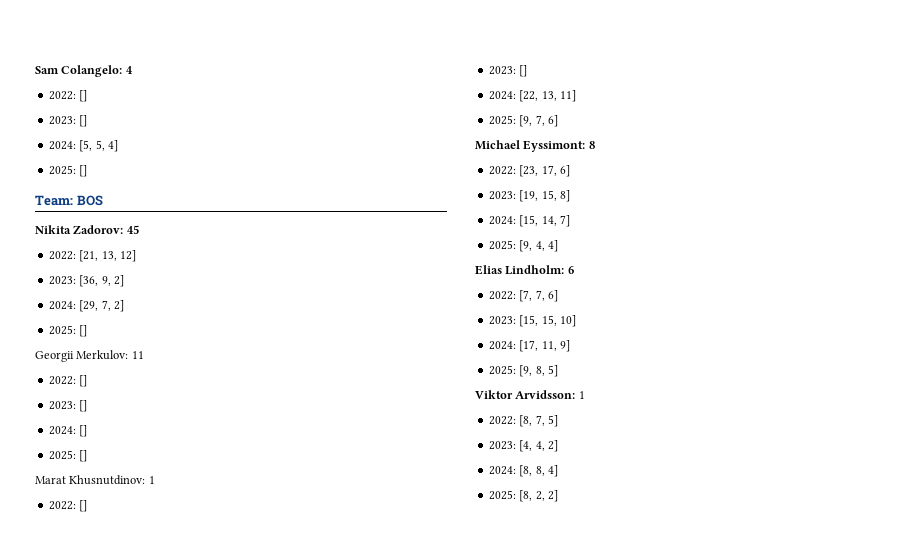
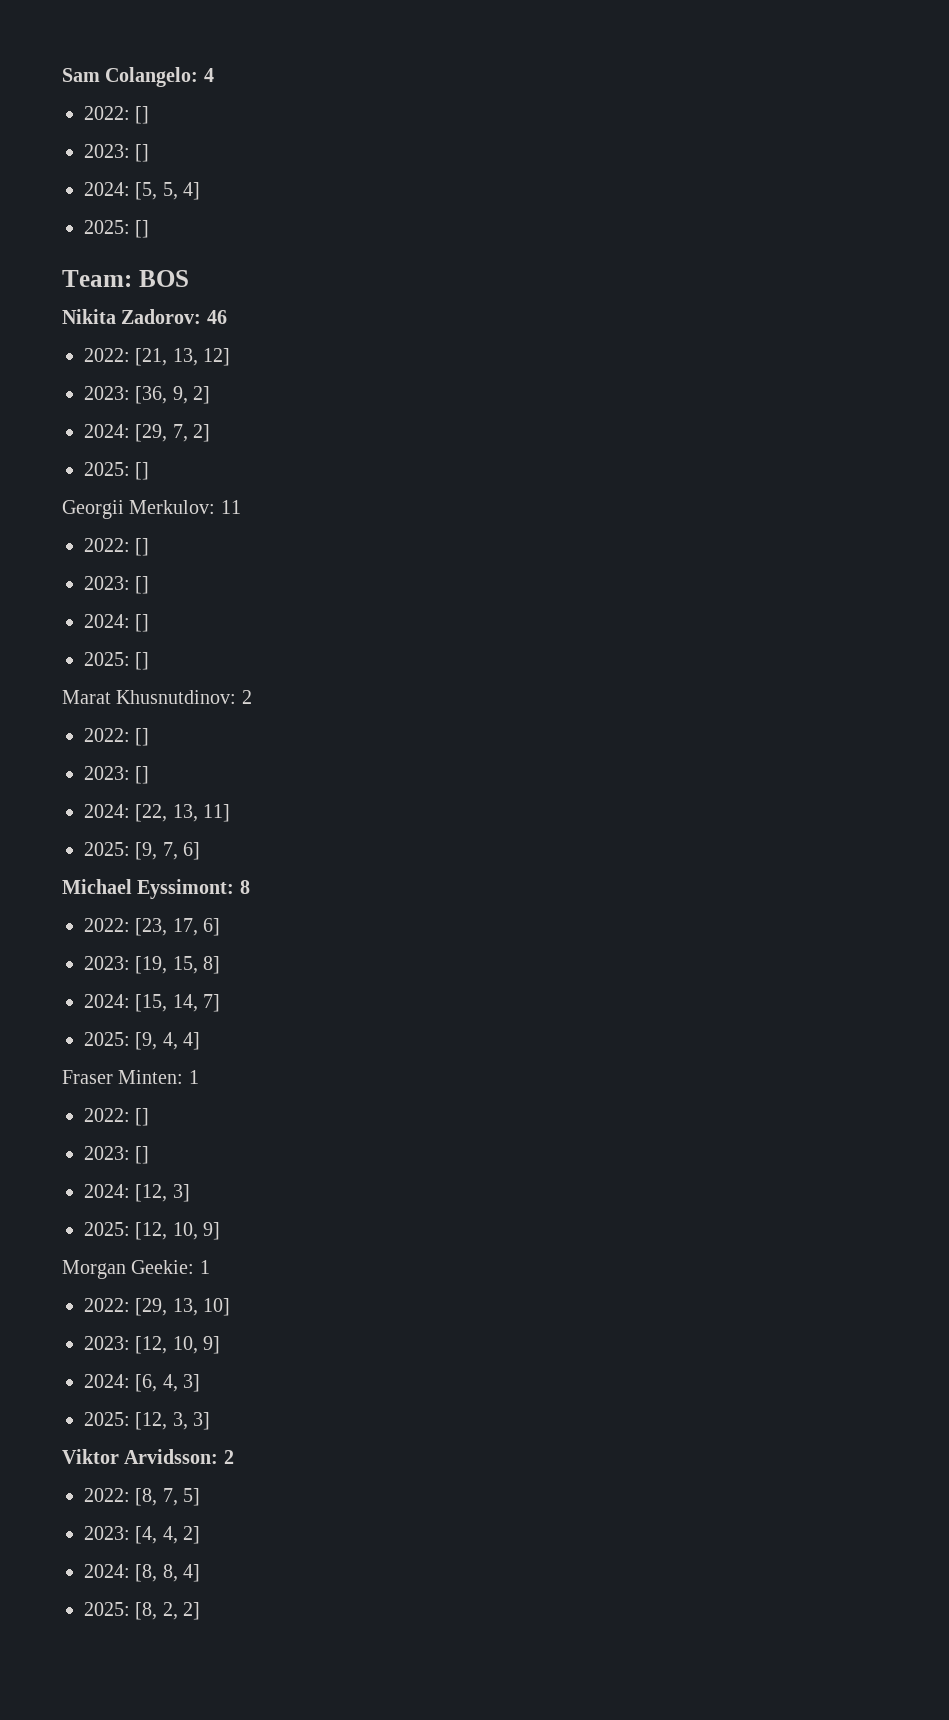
[126,225,139,234] 45 -> [206,310,227,324] 46
[148,476,155,484] 1 -> [241,690,252,704] 2
[475,265,574,275] [488,290,558,302] [488,315,576,327] [488,340,570,352] [488,365,558,377] Elias Lindholm: 6 // 2022: [7, 7, 6] // 2023: [15, 15, 10] // 2024: [17, 11, 9] // 2025: [9, 8, 5] -> [62,1070,199,1084] [84,1108,150,1126] [84,1146,150,1164] [84,1184,190,1202] [84,1222,221,1240] [62,1260,210,1279] [84,1298,231,1316] [84,1336,221,1354] [84,1374,201,1392] [84,1412,211,1430] Fraser Minten: 1 // 2022: [] // 2023: [] // 2024: [12, 3] // 2025: [12, 10, 9] // Morgan Geekie: 1 // 2022: [29, 13, 10] // 2023: [12, 10, 9] // 2024: [6, 4, 3] // 2025: [12, 3, 3]
[578,391,585,399] 1 -> [223,1450,234,1464] 2

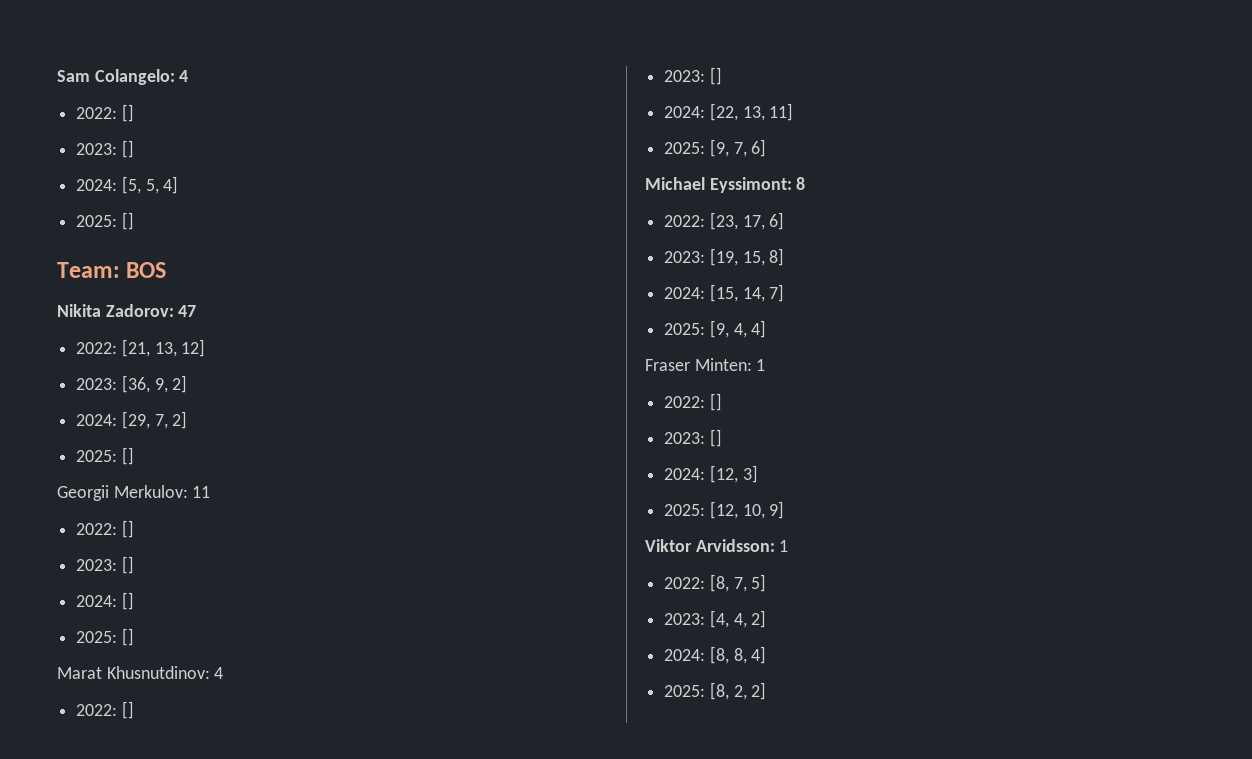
[206,310,227,324] 46 -> [178,305,197,317] 47
[241,690,252,704] 2 -> [214,667,224,679] 4
[62,1260,210,1279] [84,1298,231,1316] [84,1336,221,1354] [84,1374,201,1392] [84,1412,211,1430] // Morgan Geekie: 1 // 2022: [29, 13, 10] // 2023: [12, 10, 9] // 2024: [6, 4, 3] // 2025: [12, 3, 3] -> (785, 510) none
[223,1450,234,1464] 2 -> [779,540,789,552] 1

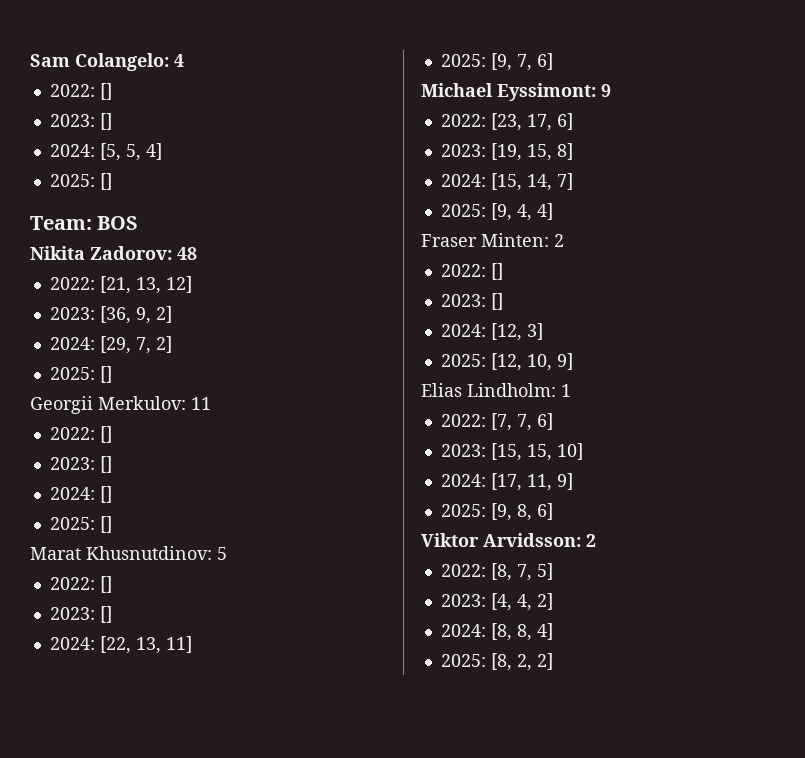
[178,305,197,317] 47 -> [177,247,197,260] 48
[214,667,224,679] 4 -> [217,547,227,560] 5
[796,177,806,190] 8 -> [601,84,611,97] 9
[756,359,766,371] 1 -> [554,234,564,247] 2
(785, 510) none -> [421,383,571,397] [440,413,553,431] [440,443,583,461] [440,473,573,491] [440,503,553,521] // Elias Lindholm: 1 // 2022: [7, 7, 6] // 2023: [15, 15, 10] // 2024: [17, 11, 9] // 2025: [9, 8, 6]
[779,540,789,552] 1 -> [586,534,596,547] 2

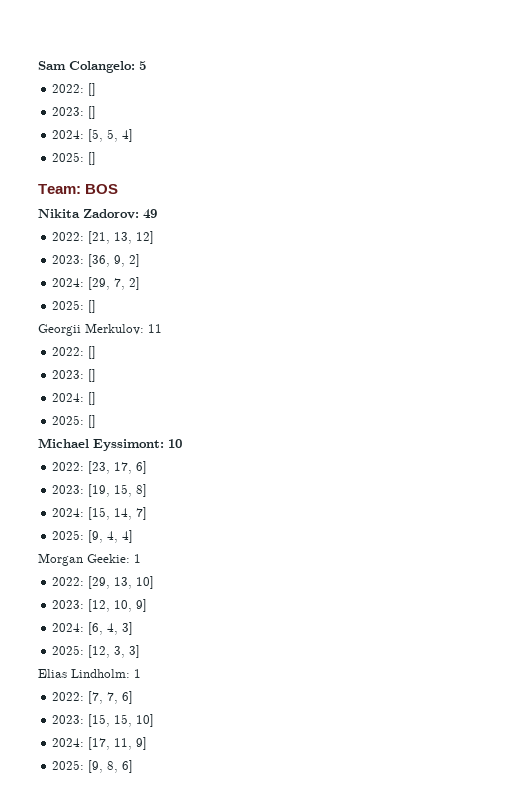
[174,54,184,67] 4 -> [139,61,146,70] 5
[177,247,197,260] 48 -> [143,209,157,219] 49
[30,546,227,560] [49,576,112,593] [49,606,112,623] [49,636,192,654] [440,53,553,71] // Marat Khusnutdinov: 5 // 2022: [] // 2023: [] // 2024: [22, 13, 11] // 2025: [9, 7, 6] -> (97, 421) none
[601,84,611,97] 9 -> [168,439,182,448] 10
[421,233,564,247] [440,263,503,280] [440,293,503,310] [440,323,522,341] Fraser Minten: 2 // 2022: [] // 2023: [] // 2024: [12, -> [38,553,141,566] [52,576,155,589] [52,599,148,612] [52,622,119,635] Morgan Geekie: 1 // 2022: [29, 13, 10] // 2023: [12, 10, 9] // 2024: [6, 4,
[526,353,573,371] 10, 9] -> [114,645,141,658] 3, 3]
[421,533,596,547] [440,563,553,581] [440,593,553,611] [440,623,553,641] [440,653,553,671] // Viktor Arvidsson: 2 // 2022: [8, 7, 5] // 2023: [4, 4, 2] // 2024: [8, 8, 4] // 2025: [8, 2, 2] -> (134, 766) none

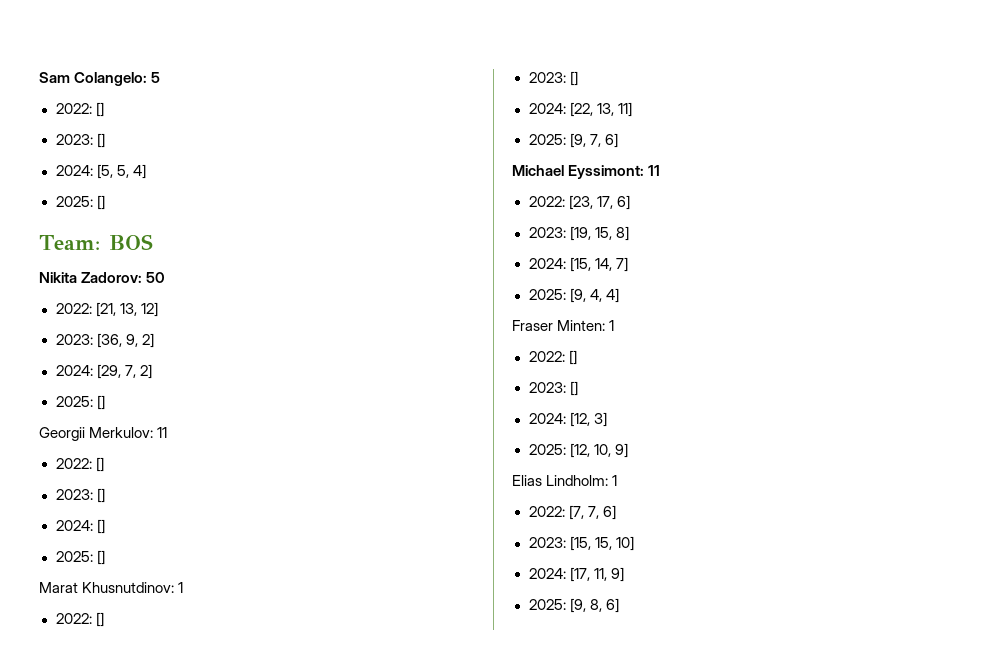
[143,209,157,219] 49 -> [146,272,166,283] 50
(97, 421) none -> [39,582,184,593] [55,612,104,627] [528,71,578,86] [528,102,632,117] [528,133,618,148] // Marat Khusnutdinov: 1 // 2022: [] // 2023: [] // 2024: [22, 13, 11] // 2025: [9, 7, 6]
[168,439,182,448] 10 -> [648,165,661,176] 11
[38,553,141,566] [52,576,155,589] [52,599,148,612] [52,622,119,635] Morgan Geekie: 1 // 2022: [29, 13, 10] // 2023: [12, 10, 9] // 2024: [6, 4, -> [512,320,615,331] [528,350,577,365] [528,381,578,396] [528,412,590,427] Fraser Minten: 1 // 2022: [] // 2023: [] // 2024: [12,
[114,645,141,658] 3, 3] -> [593,443,628,458] 10, 9]

